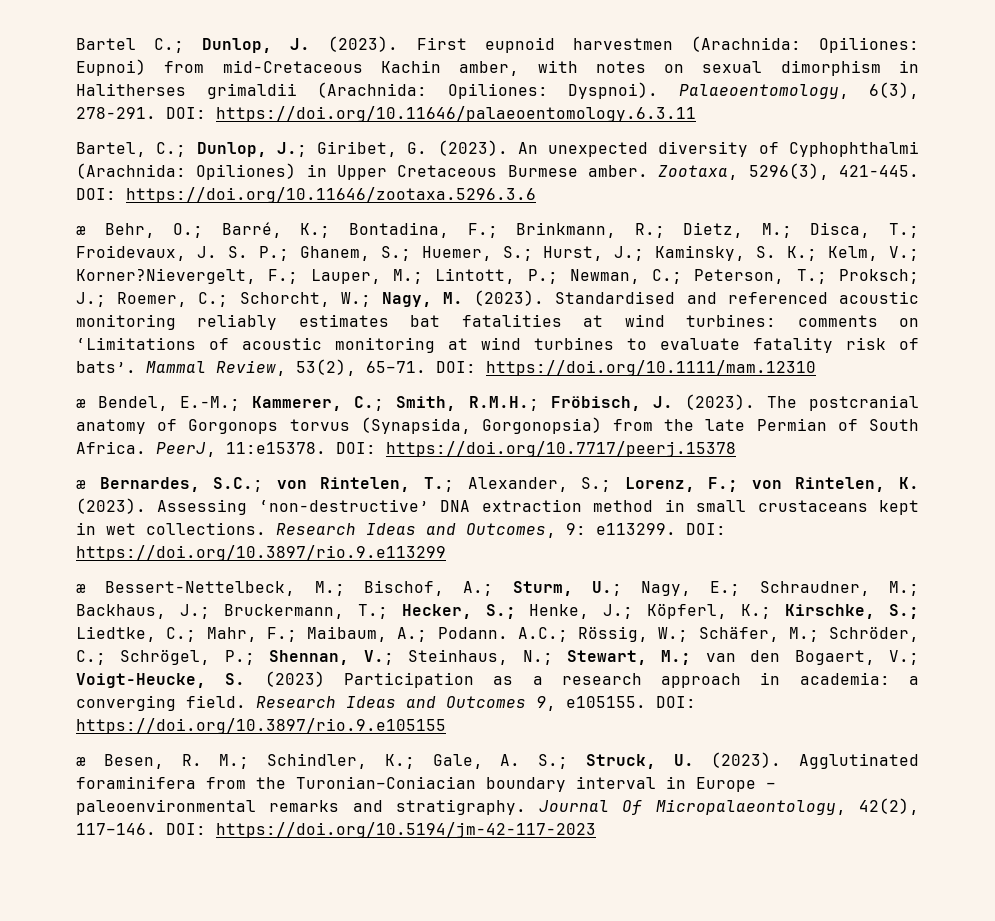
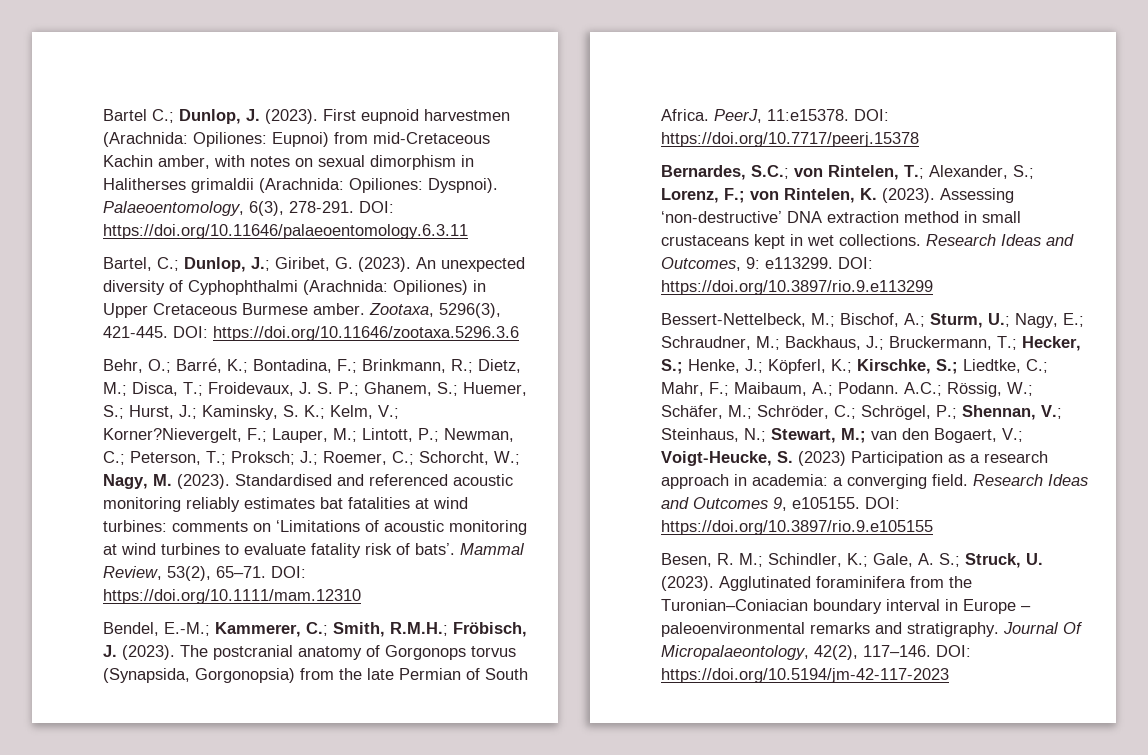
[76,226,86,235] æ -> (519, 333) none
[76,399,86,408] æ -> (361, 596) none
[76,480,86,489] æ -> (919, 139) none
[76,584,86,593] æ -> (933, 287) none
[76,757,86,766] æ -> (933, 527) none

